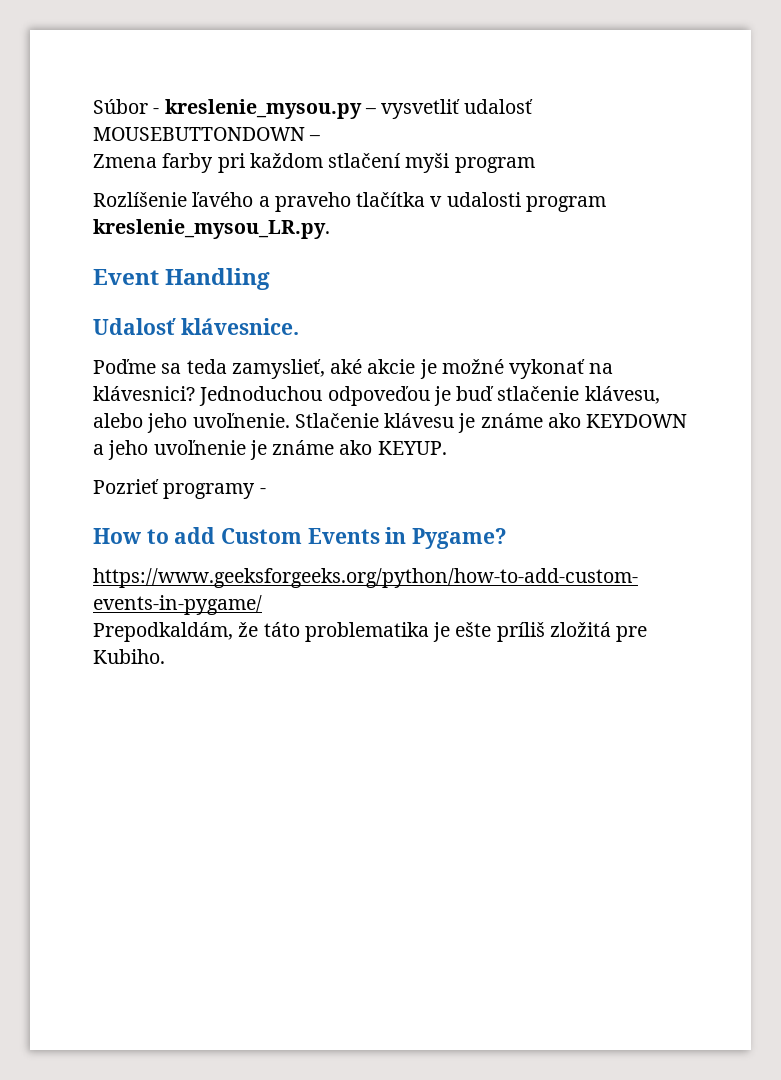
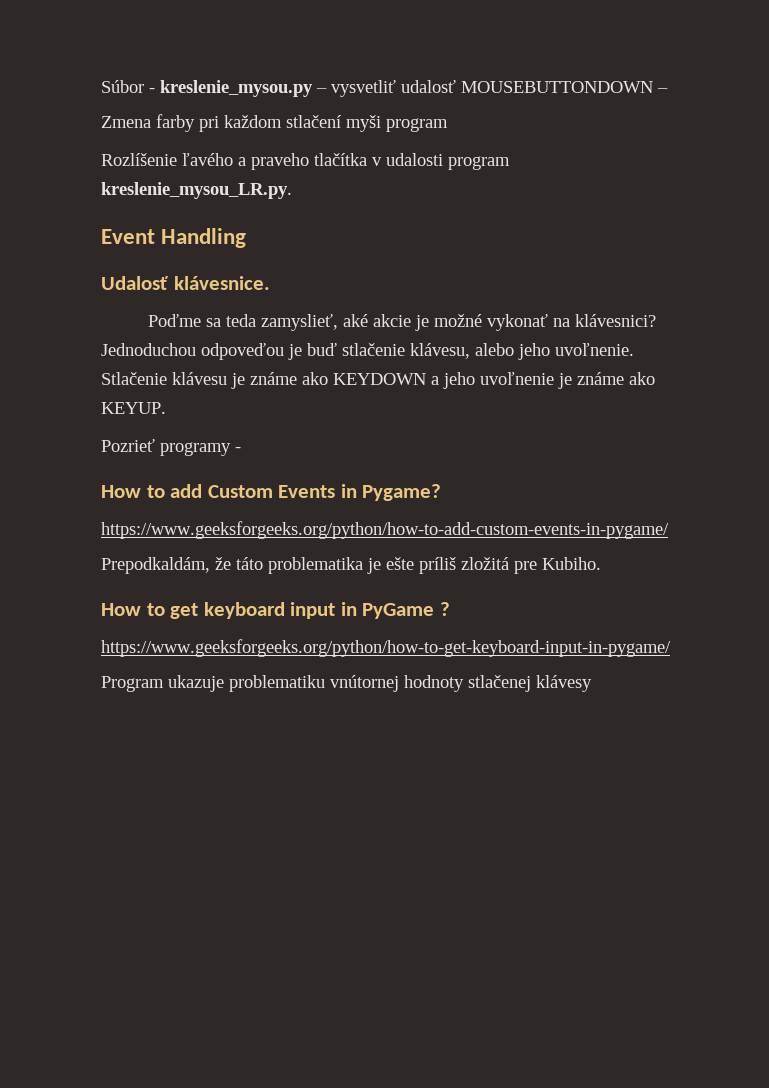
(165, 656) none -> [101,602,450,619] [101,639,671,657] [101,675,592,692] // How to get keyboard input in PyGame ? // https://www.geeksforgeeks.org/python/how-to-get-keyboard-input-in-pygame/ // Program ukazuje problematiku vnútornej hodnoty stlačenej klávesy

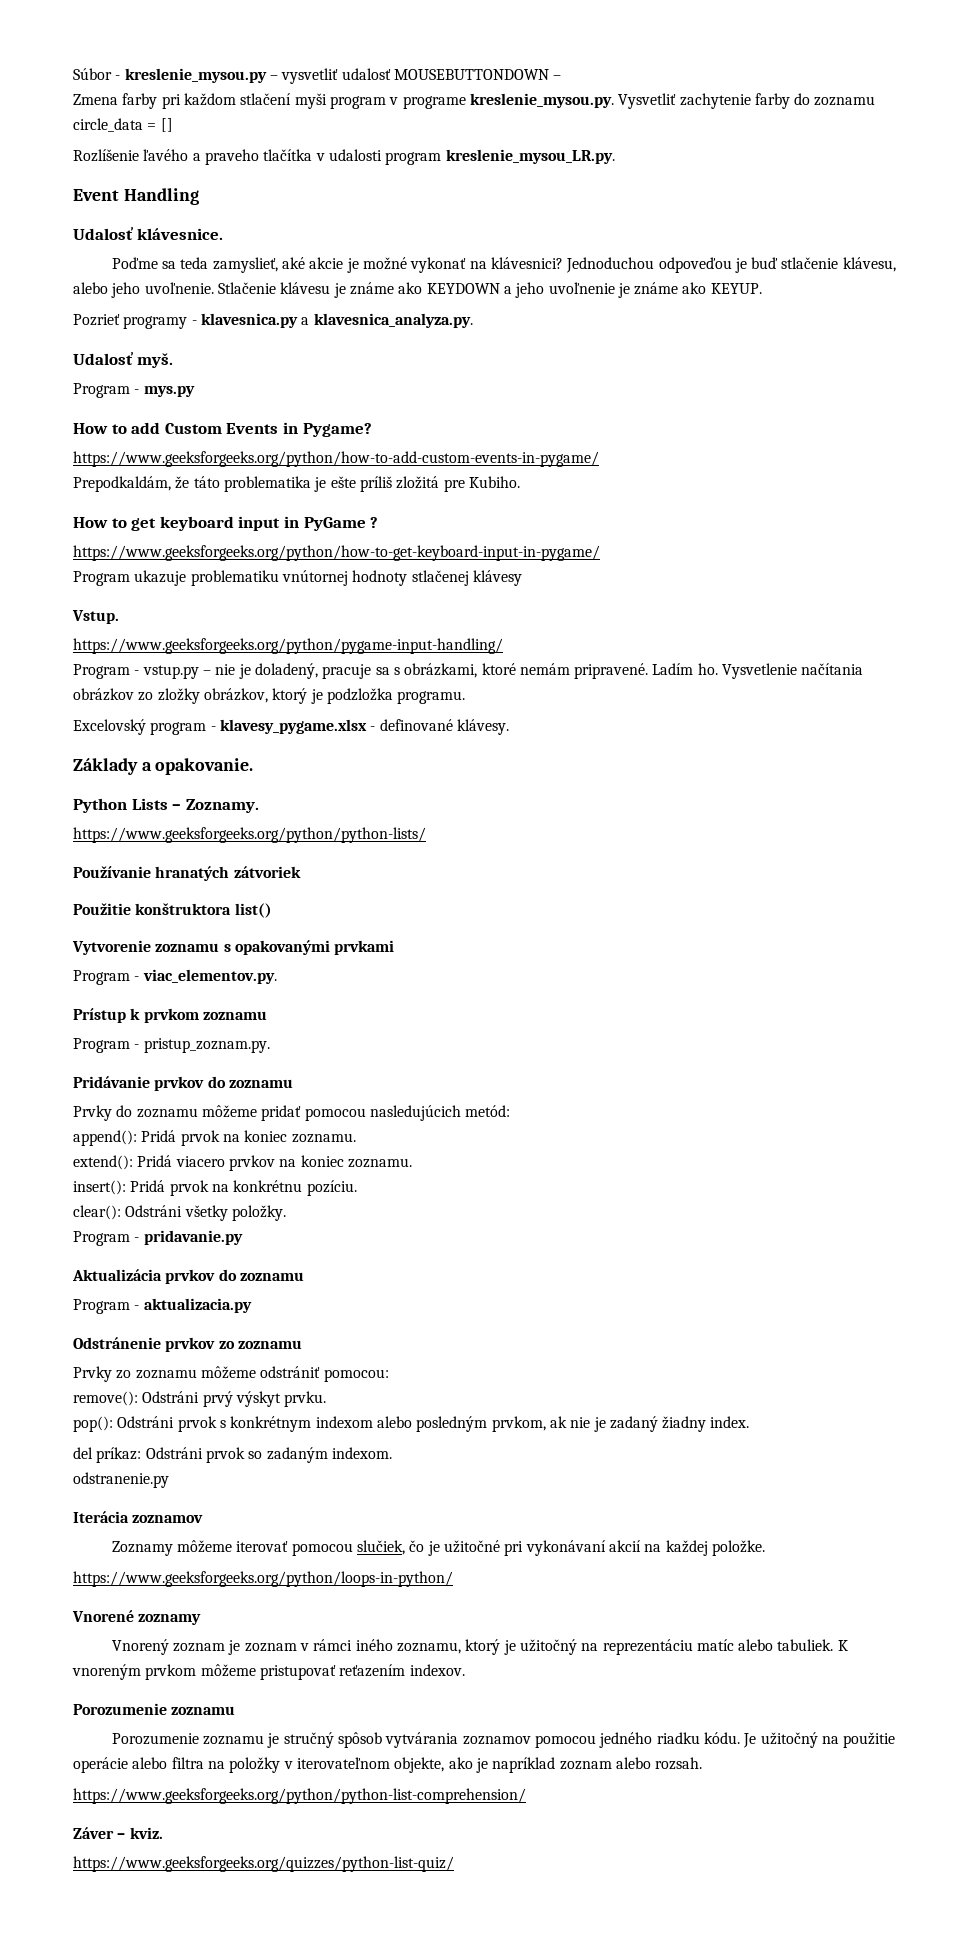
(448, 125) none -> [389,93,876,109] [73,118,173,132] v programe kreslenie_mysou.py. Vysvetliť zachytenie farby do zoznamu circle_data = []
(241, 449) none -> [200,313,473,328] [73,352,173,368] [73,383,195,398] klavesnica.py a klavesnica_analyza.py. // Udalosť myš. // Program - mys.py
(592, 683) none -> [72,610,119,624] [73,638,503,654] [73,663,864,679] [73,688,466,704] [73,719,509,735] [73,758,254,775] [73,798,259,813] [73,827,426,843] [73,866,301,881] [73,903,272,918] [72,940,395,955] [73,969,277,985] [73,1008,267,1023] [73,1038,270,1053] [73,1076,293,1091] [73,1105,511,1121] [73,1130,356,1146] [73,1155,412,1171] [73,1180,357,1196] [73,1205,286,1221] [73,1230,243,1246] [72,1269,304,1284] [73,1298,252,1314] [73,1337,302,1352] [73,1366,389,1382] [73,1391,327,1407] [73,1416,750,1432] [73,1447,392,1463] [73,1472,169,1488] [73,1511,204,1523] [111,1540,765,1556] [73,1571,453,1587] [72,1610,202,1625] [111,1639,848,1655] [72,1664,465,1680] [73,1703,236,1715] [111,1732,896,1748] [73,1757,703,1773] [73,1788,526,1804] [73,1827,163,1839] [73,1856,454,1872] // Vstup. // https://www.geeksforgeeks.org/python/pygame-input-handling/ // Program - vstup.py – nie je doladený, pracuje sa s obrázkami, ktoré nemám pripravené. Ladím ho. Vysvetlenie načítania obrázkov zo zložky obrázkov, ktorý je podzložka programu. // Excelovský program - klavesy_pygame.xlsx - definované klávesy. // Základy a opakovanie. // Python Lists – Zoznamy. // https://www.geeksforgeeks.org/python/python-lists/ // Používanie hranatých zátvoriek // Použitie konštruktora list() // Vytvorenie zoznamu s opakovanými prvkami // Program - viac_elementov.py. // Prístup k prvkom zoznamu // Program - pristup_zoznam.py. // Pridávanie prvkov do zoznamu // Prvky do zoznamu môžeme pridať pomocou nasledujúcich metód: // append(): Pridá prvok na koniec zoznamu. // extend(): Pridá viacero prvkov na koniec zoznamu. // insert(): Pridá prvok na konkrétnu pozíciu. // clear(): Odstráni všetky položky. // Program - pridavanie.py // Aktualizácia prvkov do zoznamu // Program - aktualizacia.py // Odstránenie prvkov zo zoznamu // Prvky zo zoznamu môžeme odstrániť pomocou: // remove(): Odstráni prvý výskyt prvku. // pop(): Odstráni prvok s konkrétnym indexom alebo posledným prvkom, ak nie je zadaný žiadny index. // del príkaz: Odstráni prvok so zadaným indexom. // odstranenie.py // Iterácia zoznamov // Zoznamy môžeme iterovať pomocou slučiek, čo je užitočné pri vykonávaní akcií na každej položke. // https://www.geeksforgeeks.org/python/loops-in-python/ // Vnorené zoznamy // Vnorený zoznam je zoznam v rámci iného zoznamu, ktorý je užitočný na reprezentáciu matíc alebo tabuliek. K vnoreným prvkom môžeme pristupovať reťazením indexov. // Porozumenie zoznamu // Porozumenie zoznamu je stručný spôsob vytvárania zoznamov pomocou jedného riadku kódu. Je užitočný na použitie operácie alebo filtra na položky v iterovateľnom objekte, ako je napríklad zoznam alebo rozsah. // https://www.geeksforgeeks.org/python/python-list-comprehension/ // Záver – kviz. // https://www.geeksforgeeks.org/quizzes/python-list-quiz/

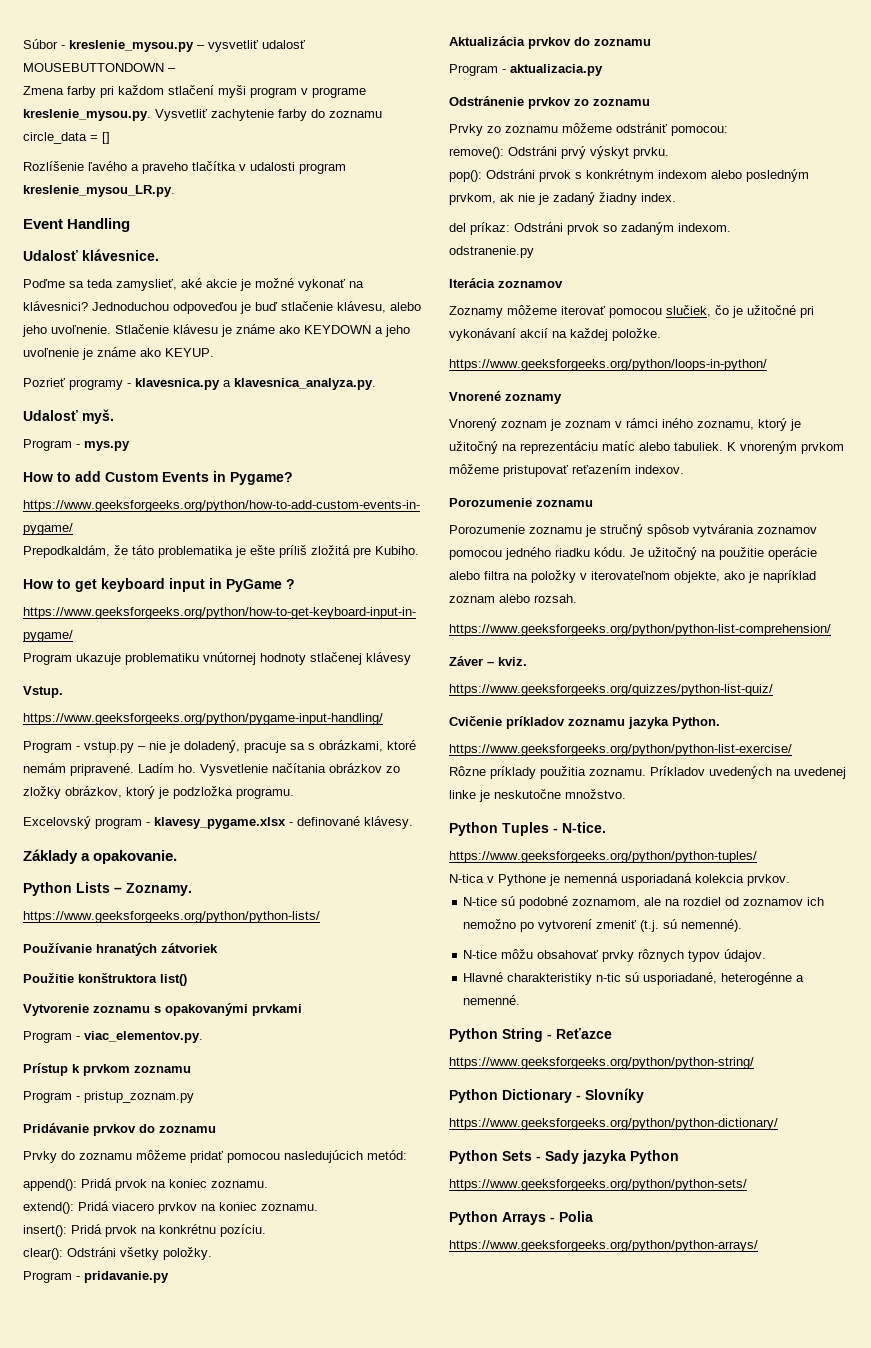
[143,1038,270,1053] pristup_zoznam.py. -> [84,1091,194,1103] pristup_zoznam.py
(454, 1864) none -> [449,716,720,729] [449,744,792,756] [449,766,846,779] [449,789,626,802] [449,822,606,836] [449,851,757,863] [449,873,790,886] [463,896,825,909] [463,919,743,932] [463,949,767,962] [463,972,805,985] [463,995,521,1005] [449,1028,612,1042] [449,1057,754,1069] [449,1088,644,1103] [449,1118,778,1130] [449,1150,679,1164] [449,1179,747,1191] [449,1211,593,1225] [449,1240,758,1252] // Cvičenie príkladov zoznamu jazyka Python. // https://www.geeksforgeeks.org/python/python-list-exercise/ // Rôzne príklady použitia zoznamu. Príkladov uvedených na uvedenej linke je neskutočne množstvo. // Python Tuples - N-tice. // https://www.geeksforgeeks.org/python/python-tuples/ // N-tica v Pythone je nemenná usporiadaná kolekcia prvkov. // N-tice sú podobné zoznamom, ale na rozdiel od zoznamov ich nemožno po vytvorení zmeniť (t.j. sú nemenné). // N-tice môžu obsahovať prvky rôznych typov údajov. // Hlavné charakteristiky n-tic sú usporiadané, heterogénne a nemenné. // Python String - Reťazce // https://www.geeksforgeeks.org/python/python-string/ // Python Dictionary - Slovníky // https://www.geeksforgeeks.org/python/python-dictionary/ // Python Sets - Sady jazyka Python // https://www.geeksforgeeks.org/python/python-sets/ // Python Arrays - Polia // https://www.geeksforgeeks.org/python/python-arrays/

